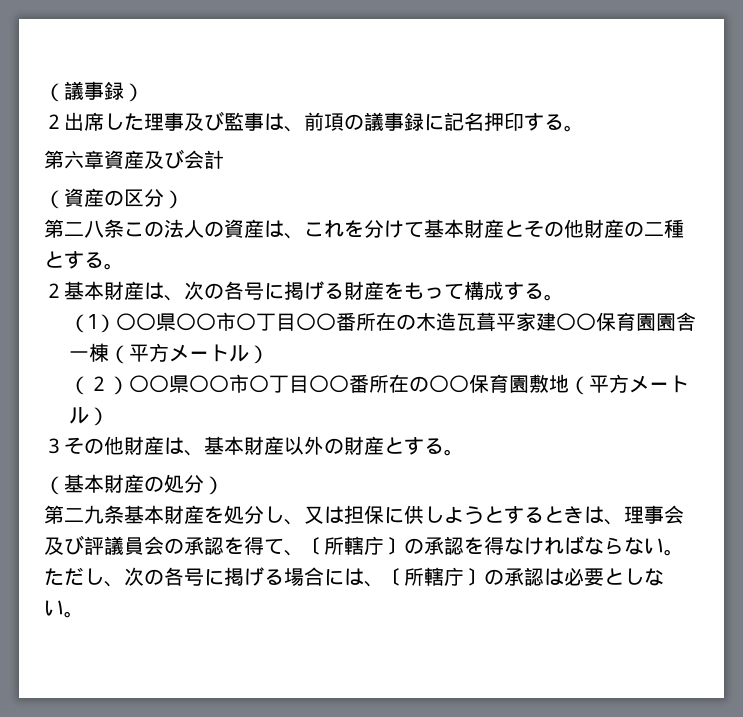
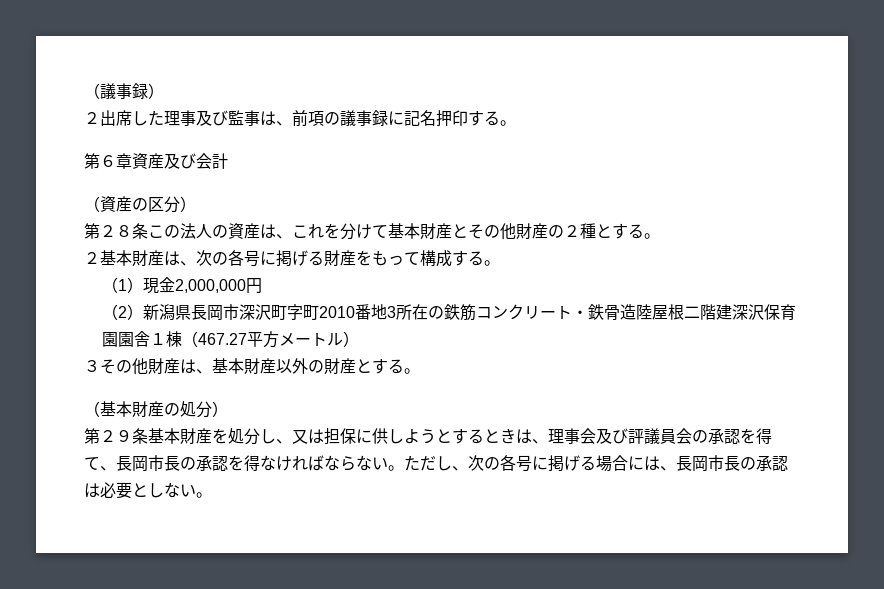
[64,151,84,169] 六 -> [100,155,116,167] ６
[64,220,104,238] 二八 -> [100,225,132,237] ２８
[644,222,664,236] 二 -> [564,225,580,237] ２
[115,312,696,332] [68,343,269,364] [68,374,589,395] 〇〇県〇〇市〇丁目〇〇番所在の木造瓦葺平家建〇〇保育園園舎一棟（平方メートル） // （２）〇〇県〇〇市〇丁目〇〇番所在の〇〇保育園敷地（ -> [142,277,262,294] [101,304,796,321] [101,331,247,347] 現金2,000,000円 // （2）新潟県長岡市深沢町字町2010番地3所在の鉄筋コンクリート・鉄骨造陸屋根二階建深沢保育園園舎１棟（467.27
[64,505,104,524] 二九 -> [100,430,132,442] ２９
[304,536,404,555] 〔所轄庁〕 -> [116,455,180,472] 長岡市長
[384,567,484,586] 〔所轄庁〕 -> [676,455,740,472] 長岡市長

